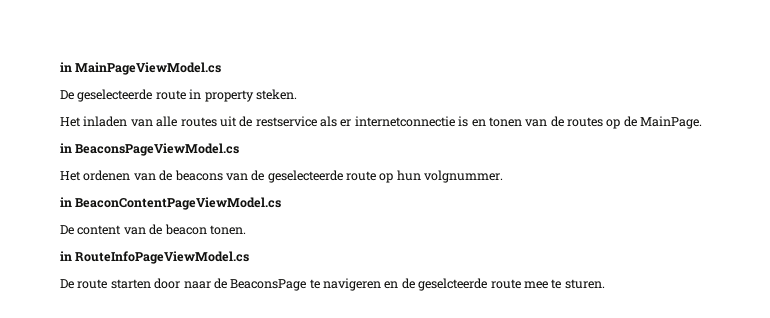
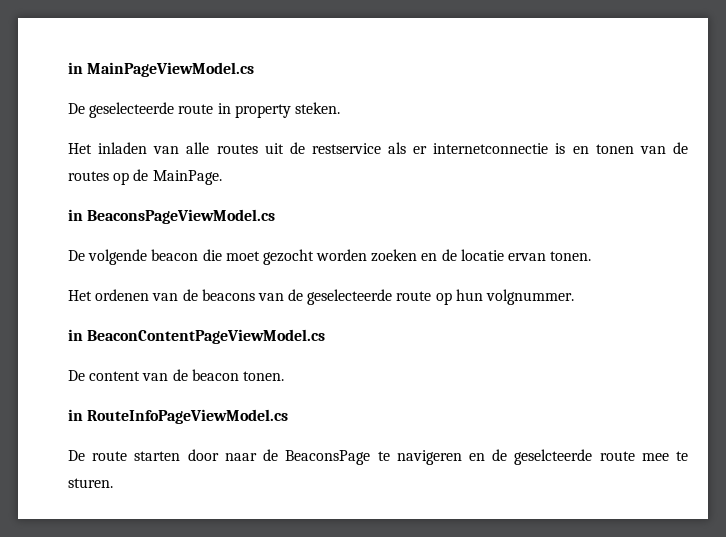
(240, 149) none -> [68,249,592,265] // De volgende beacon die moet gezocht worden zoeken en de locatie ervan tonen.

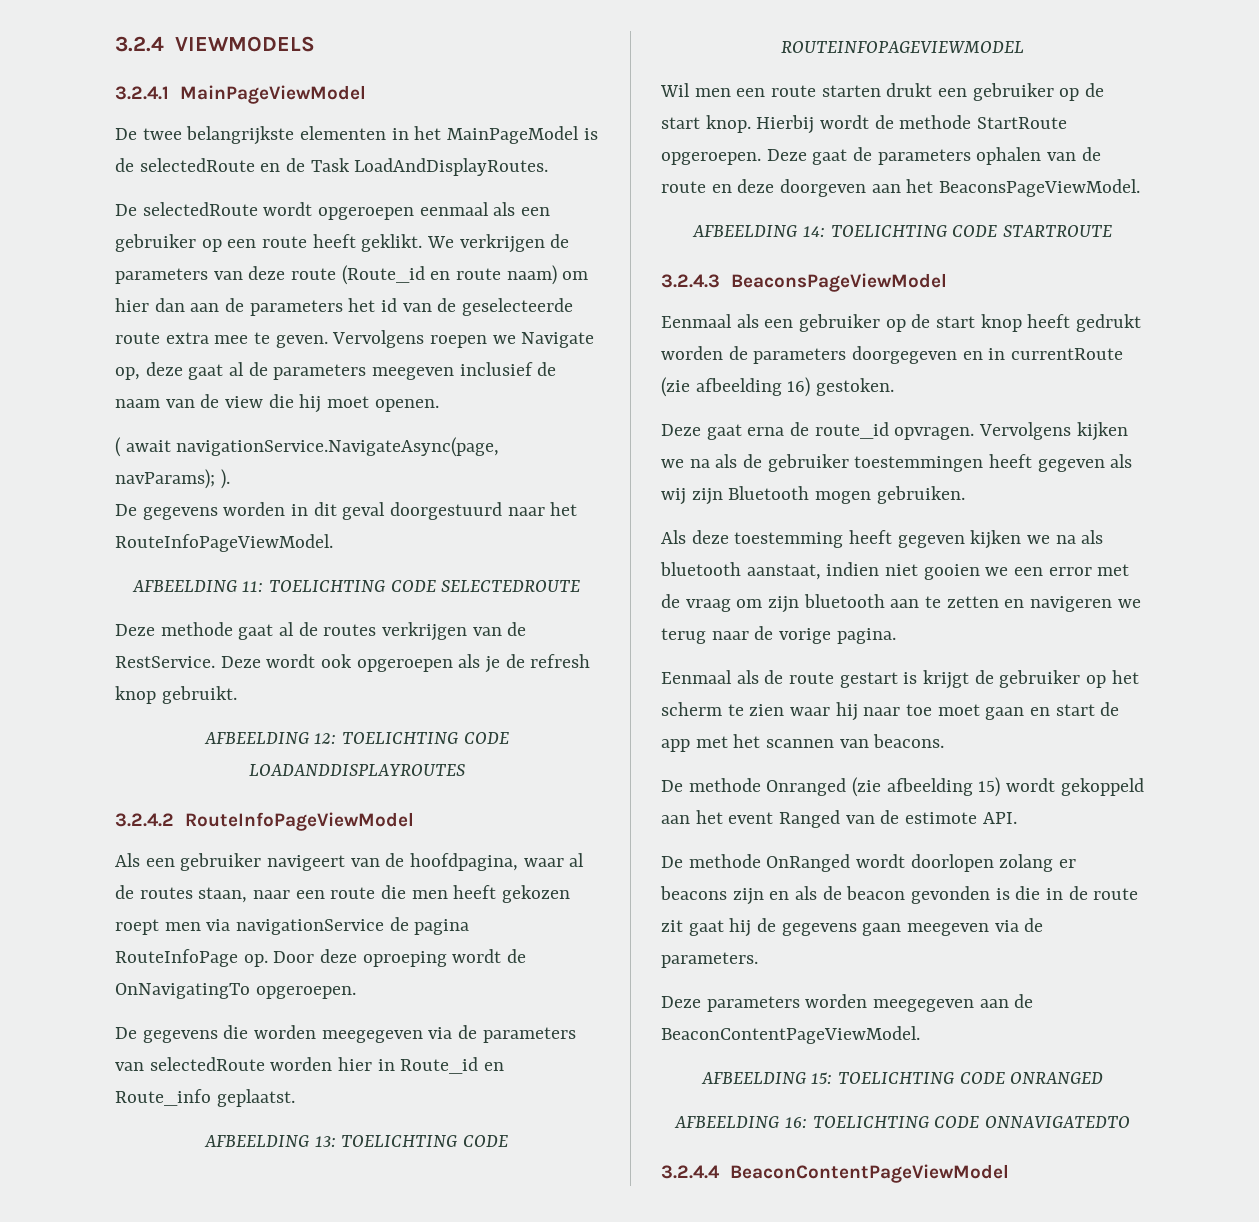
[68,62,255,77] [68,102,340,118] [68,142,688,154] [68,169,222,185] [68,209,276,224] [68,249,592,265] [68,289,575,305] [68,329,326,344] [68,369,284,381] [68,409,289,424] [68,449,688,465] [68,478,113,488] in MainPageViewModel.cs // De geselecteerde route in property steken. // Het inladen van alle routes uit de restservice als er internetconnectie is en tonen van de routes op de MainPage. // in BeaconsPageViewModel.cs // De volgende beacon die moet gezocht worden zoeken en de locatie ervan tonen. // Het ordenen van de beacons van de geselecteerde route op hun volgnummer. // in BeaconContentPageViewModel.cs // De content van de beacon tonen. // in RouteInfoPageViewModel.cs // De route starten door naar de BeaconsPage te navigeren en de geselcteerde route mee te sturen. -> [115,36,315,52] [115,85,366,104] [115,126,598,145] [115,158,549,176] [115,202,551,220] [115,234,570,253] [115,265,589,285] [115,298,574,316] [115,330,595,348] [115,362,557,380] [115,394,439,413] [115,437,500,457] [115,469,230,489] [115,502,578,520] [115,534,333,552] [131,580,581,592] [115,622,527,641] [115,654,591,673] [115,686,237,704] [203,732,509,744] [248,764,465,776] [115,812,414,831] [115,853,585,871] [115,885,571,903] [115,917,470,935] [115,949,527,967] [115,983,356,999] [115,1025,576,1043] [115,1057,505,1074] [115,1089,295,1107] [203,1135,509,1147] [781,41,1024,53] [660,83,1105,101] [661,115,1068,134] [661,147,1101,165] [661,179,1141,197] [692,225,1112,237] [661,273,947,292] [661,314,1142,332] [661,346,1124,364] [661,377,895,397] [661,422,1128,441] [661,454,1133,472] [661,486,965,505] [661,530,1104,549] [660,562,1130,580] [661,594,1141,613] [661,626,896,644] [661,670,1139,689] [661,702,1120,721] [661,734,945,752] [661,777,1144,797] [661,810,1017,828] [661,854,1077,872] [660,886,1139,905] [661,918,1044,937] [661,952,758,968] [661,994,1034,1012] [661,1026,920,1044] [700,1072,1104,1084] [674,1116,1130,1128] [661,1164,1009,1183] 3.2.4 VIEWMODELS // 3.2.4.1 MainPageViewModel // De twee belangrijkste elementen in het MainPageModel is de selectedRoute en de Task LoadAndDisplayRoutes. // De selectedRoute wordt opgeroepen eenmaal als een gebruiker op een route heeft geklikt. We verkrijgen de parameters van deze route (Route_id en route naam) om hier dan aan de parameters het id van de geselecteerde route extra mee te geven. Vervolgens roepen we Navigate op, deze gaat al de parameters meegeven inclusief de naam van de view die hij moet openen. // ( await navigationService.NavigateAsync(page, navParams); ). // De gegevens worden in dit geval doorgestuurd naar het RouteInfoPageViewModel. // AFBEELDING 11: TOELICHTING CODE SELECTEDROUTE // Deze methode gaat al de routes verkrijgen van de RestService. Deze wordt ook opgeroepen als je de refresh knop gebruikt. // AFBEELDING 12: TOELICHTING CODE LOADANDDISPLAYROUTES // 3.2.4.2 RouteInfoPageViewModel // Als een gebruiker navigeert van de hoofdpagina, waar al de routes staan, naar een route die men heeft gekozen roept men via navigationService de pagina RouteInfoPage op. Door deze oproeping wordt de OnNavigatingTo opgeroepen. // De gegevens die worden meegegeven via de parameters van selectedRoute worden hier in Route_id en Route_info geplaatst. // AFBEELDING 13: TOELICHTING CODE ROUTEINFOPAGEVIEWMODEL // Wil men een route starten drukt een gebruiker op de start knop. Hierbij wordt de methode StartRoute opgeroepen. Deze gaat de parameters ophalen van de route en deze doorgeven aan het BeaconsPageViewModel. // AFBEELDING 14: TOELICHTING CODE STARTROUTE // 3.2.4.3 BeaconsPageViewModel // Eenmaal als een gebruiker op de start knop heeft gedrukt worden de parameters doorgegeven en in currentRoute (zie afbeelding 16) gestoken. // Deze gaat erna de route_id opvragen. Vervolgens kijken we na als de gebruiker toestemmingen heeft gegeven als wij zijn Bluetooth mogen gebruiken. // Als deze toestemming heeft gegeven kijken we na als bluetooth aanstaat, indien niet gooien we een error met de vraag om zijn bluetooth aan te zetten en navigeren we terug naar de vorige pagina. // Eenmaal als de route gestart is krijgt de gebruiker op het scherm te zien waar hij naar toe moet gaan en start de app met het scannen van beacons. // De methode Onranged (zie afbeelding 15) wordt gekoppeld aan het event Ranged van de estimote API. // De methode OnRanged wordt doorlopen zolang er beacons zijn en als de beacon gevonden is die in de route zit gaat hij de gegevens gaan meegeven via de parameters. // Deze parameters worden meegegeven aan de BeaconContentPageViewModel. // AFBEELDING 15: TOELICHTING CODE ONRANGED // AFBEELDING 16: TOELICHTING CODE ONNAVIGATEDTO // 3.2.4.4 BeaconContentPageViewModel

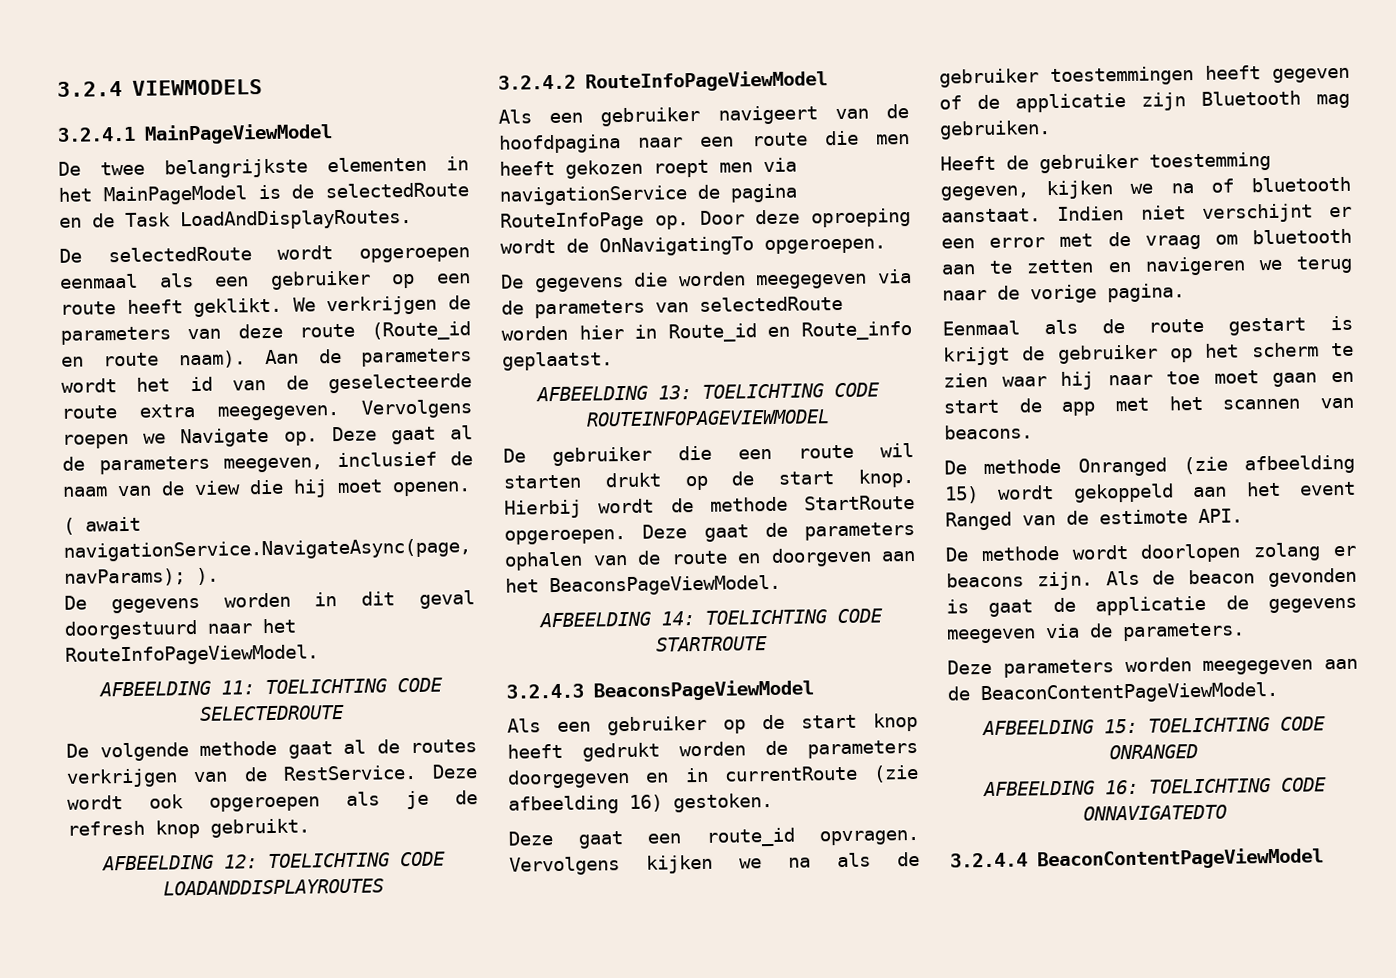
[506,265,589,285] [115,298,343,316] naam) om hier dan aan de parameters -> [178,348,472,369] [61,378,117,393] naam). Aan de parameters wordt
[214,332,328,348] mee te geven. -> [217,405,339,421] meegegeven.
[115,362,183,380] op, deze -> [283,426,377,446] op. Deze
[372,367,455,380] meegeven -> [223,457,323,473] meegeven,
[115,624,155,636] Deze -> [66,742,189,762] De volgende
[410,853,585,871] [115,885,248,903] hoofdpagina, waar al de routes staan, -> [499,134,621,154] hoofdpagina
[660,83,817,97] Wil men een route -> [503,442,914,467] De gebruiker die een route wil
[938,83,1054,101] een gebruiker -> (661, 480) none
[737,179,775,193] deze -> (761, 558) none
[661,314,759,328] Eenmaal als -> [507,718,541,733] Als
[747,422,810,436] erna de -> [647,833,681,844] een
[1110,454,1133,468] [661,488,686,505] als wij -> [939,92,1126,113] of de applicatie
[815,491,872,504] mogen -> [1316,93,1350,109] mag
[661,530,1104,549] [660,562,1009,580] Als deze toestemming heeft gegeven kijken we na als bluetooth aanstaat, indien niet gooien we -> [940,151,1271,174] [940,176,1351,201] [941,203,1352,223] Heeft de gebruiker toestemming gegeven, kijken we na of bluetooth aanstaat. Indien niet verschijnt er
[768,596,800,613] zijn -> (1238, 239) none
[766,854,851,872] OnRanged -> (1060, 553) none
[732,886,818,905] zijn en als -> [1036,570,1140,591] zijn. Als
[1015,886,1139,900] [661,918,752,937] die in de route zit gaat hij -> [988,595,1207,617] gaat de applicatie
[862,923,902,936] gaan -> (1357, 605) none

